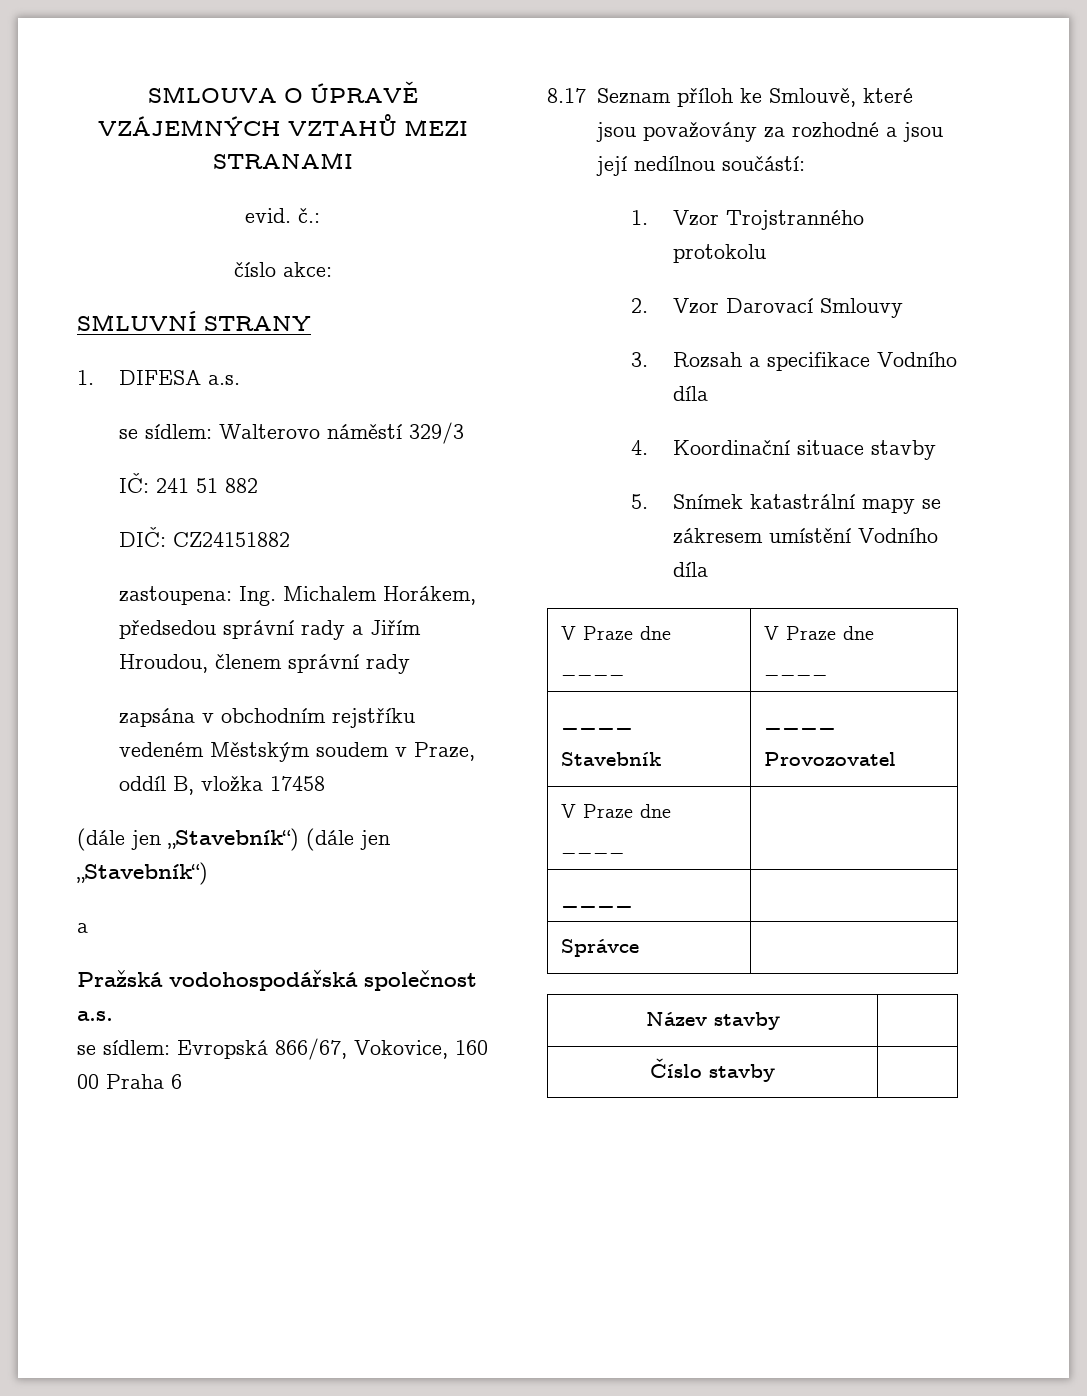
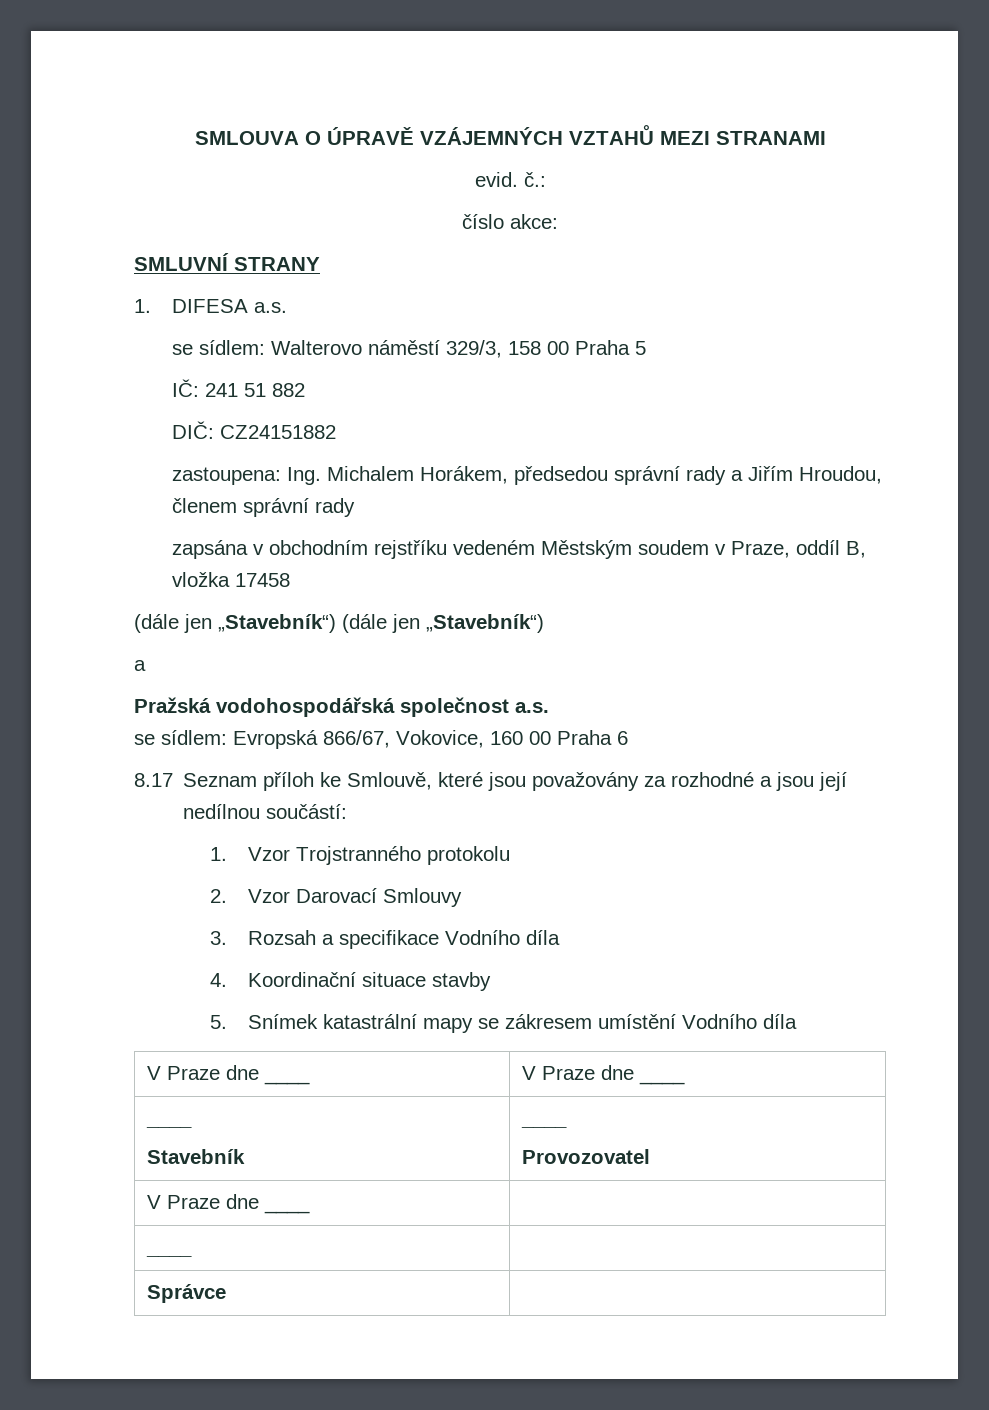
[409,422,465,444] 329/3 -> [446,340,647,358] 329/3, 158 00 Praha 5
[645,1012,780,1030] [650,1058,775,1082] // Název stavby | // Číslo stavby | -> (227, 1293) none

